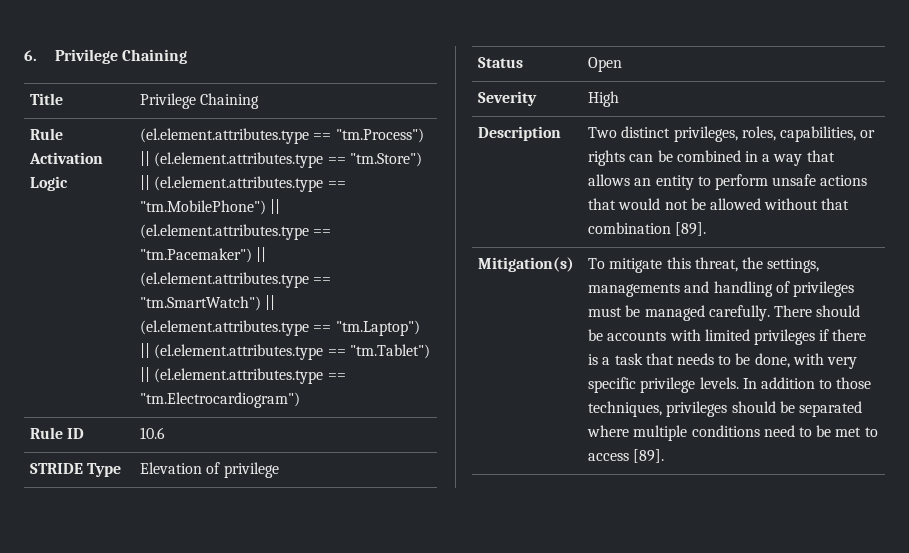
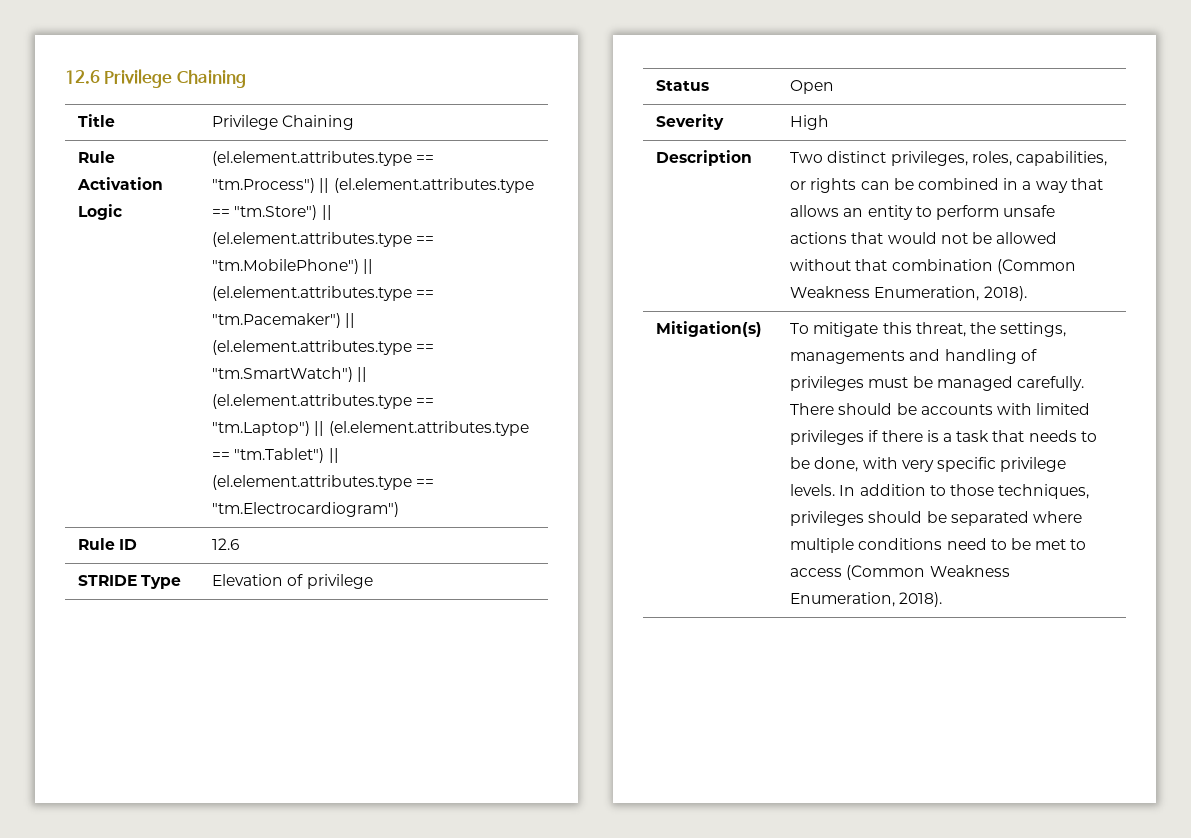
[24,50,37,61] 6. -> [65,70,100,84] 12.6
[140,427,166,439] 10.6 -> [212,538,240,550] 12.6
[675,222,707,236] [89]. -> [996,259,1076,274] [790,286,1027,301] (Common Weakness Enumeration, 2018).
[633,449,665,463] [89]. -> [846,565,1010,580] [790,592,943,607] (Common Weakness Enumeration, 2018).

